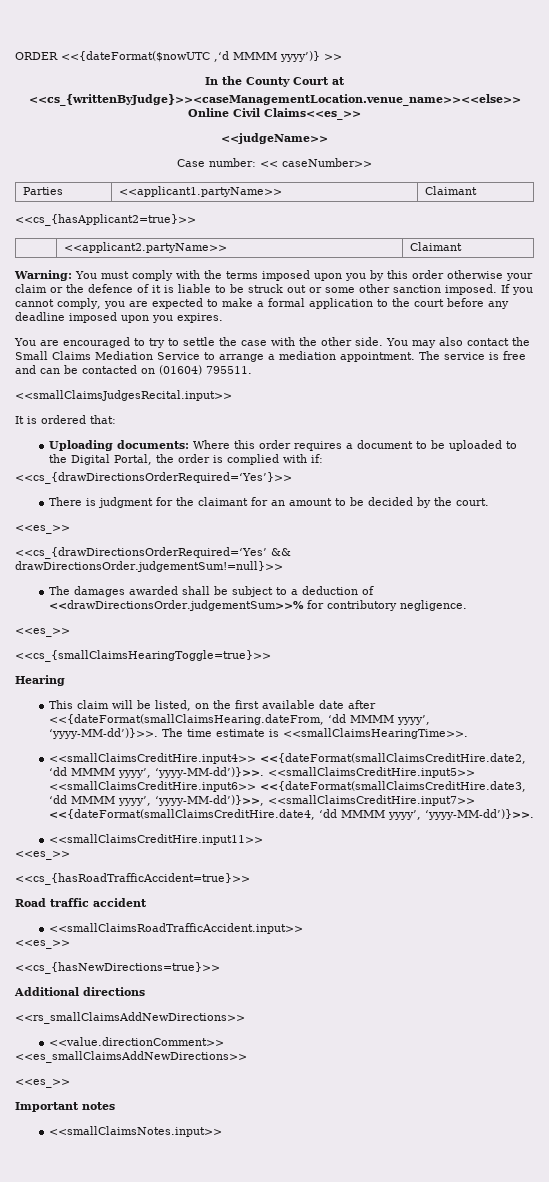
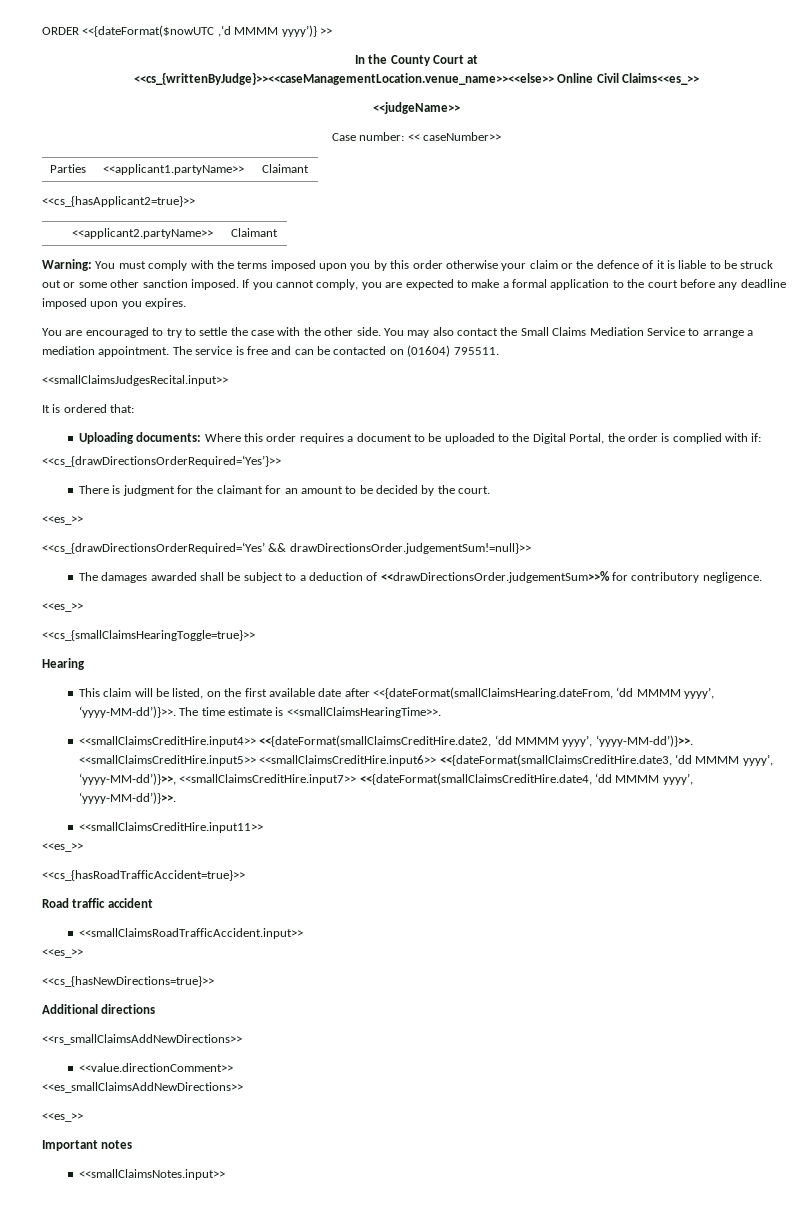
[28,94,521,106] <<cs_{writtenByJudge}>><caseManagementLocation.venue_name>><<else>> -> [133,72,554,85] <<cs_{writtenByJudge}>><<caseManagementLocation.venue_name>><<else>>

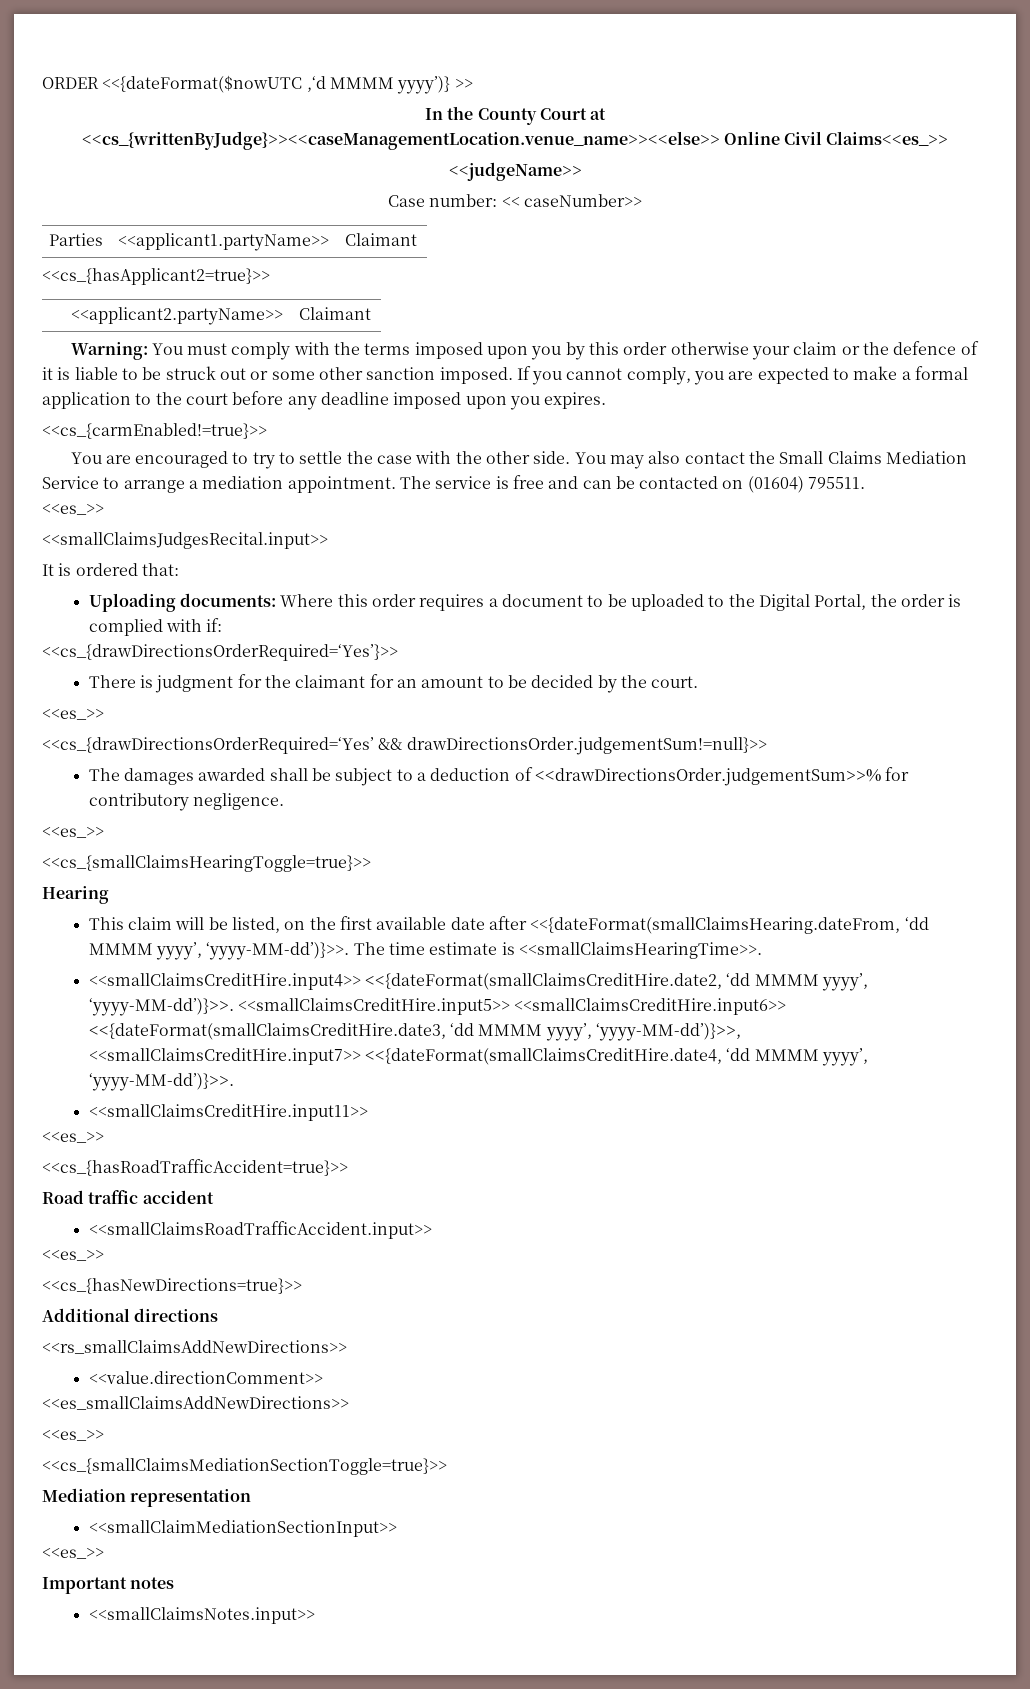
(187, 303) none -> [42,423,267,439] // <<cs_{carmEnabled!=true}>>
(499, 351) none -> [42,504,104,515] // <<es_>>
(83, 1117) none -> [42,1458,447,1475] [42,1488,252,1507] [88,1520,397,1537] [42,1548,104,1559] // <<cs_{smallClaimsMediationSectionToggle=true}>> // Mediation representation // <<smallClaimMediationSectionInput>> // <<es_>>

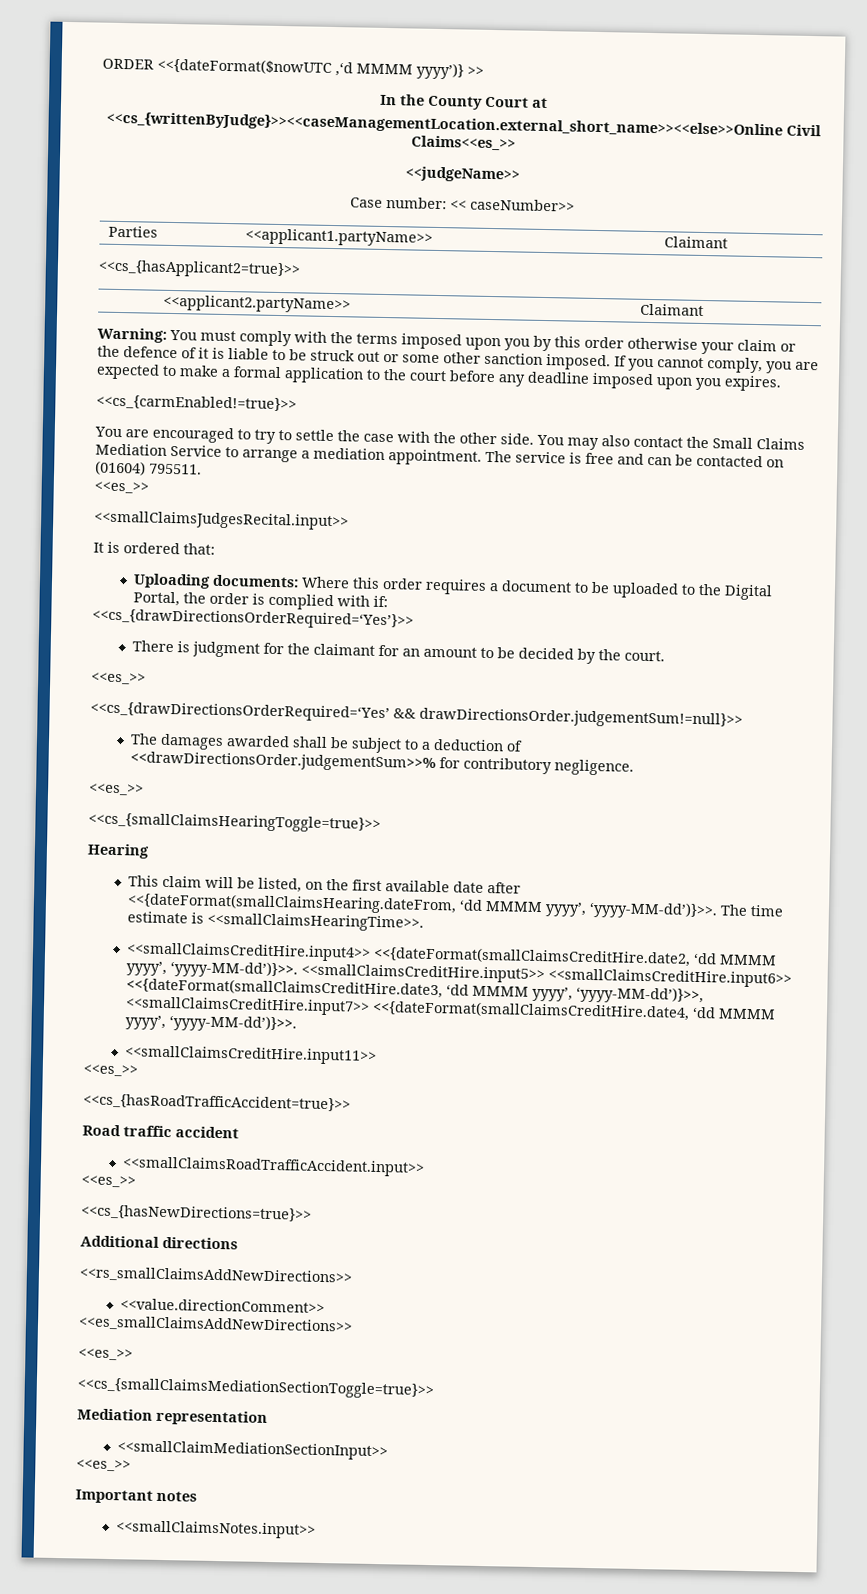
[81,131,780,150] <<cs_{writtenByJudge}>><<caseManagementLocation.venue_name>><<else>> Online -> [105,111,783,139] <<cs_{writtenByJudge}>><<caseManagementLocation.external_short_name>><<else>>Online

